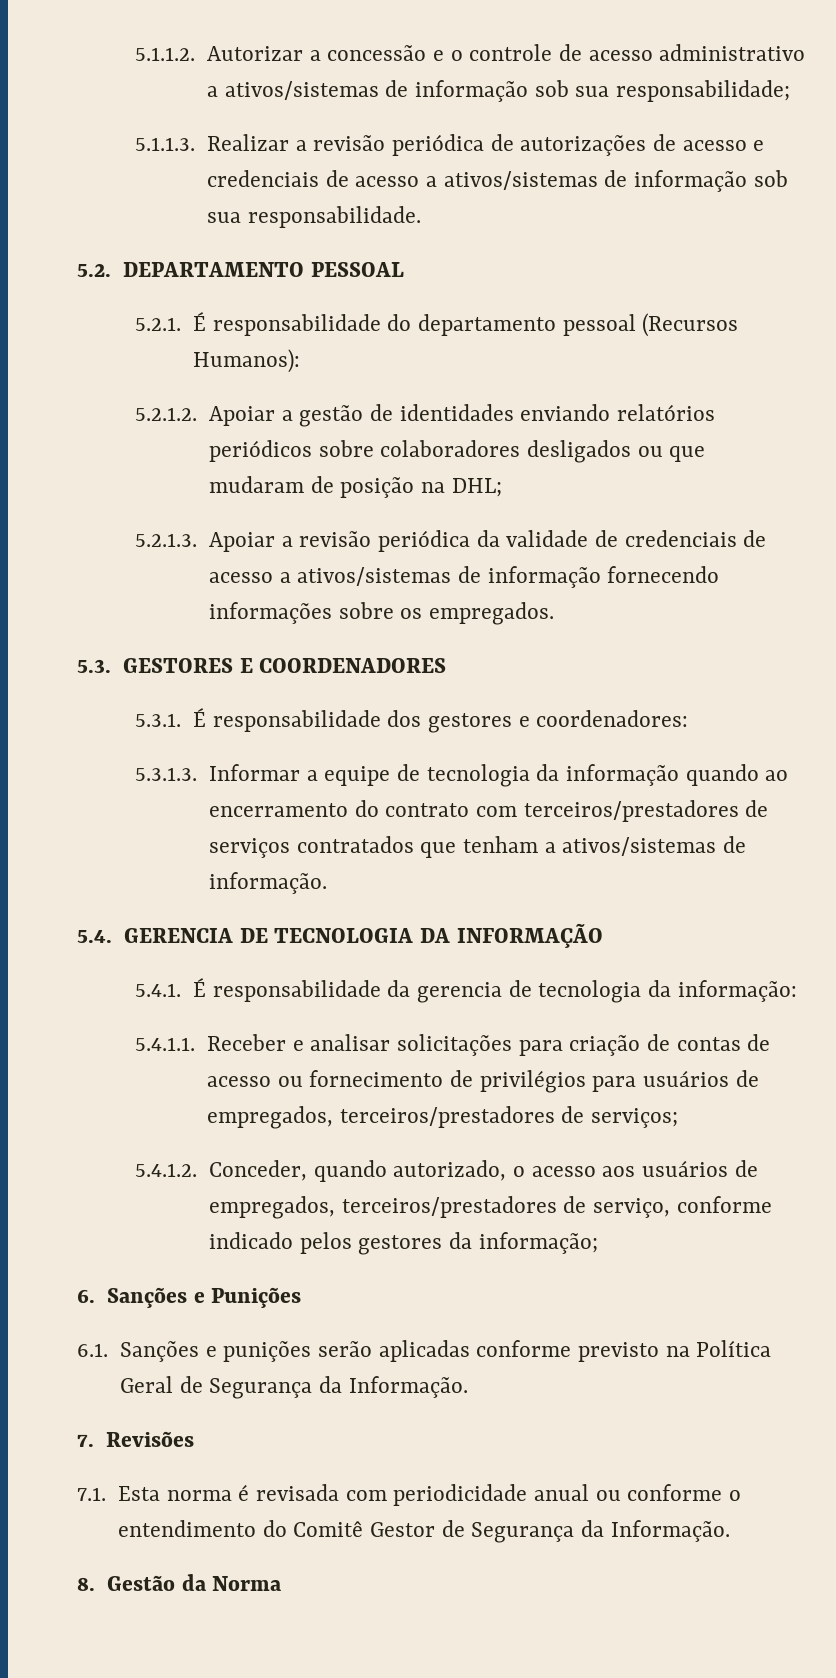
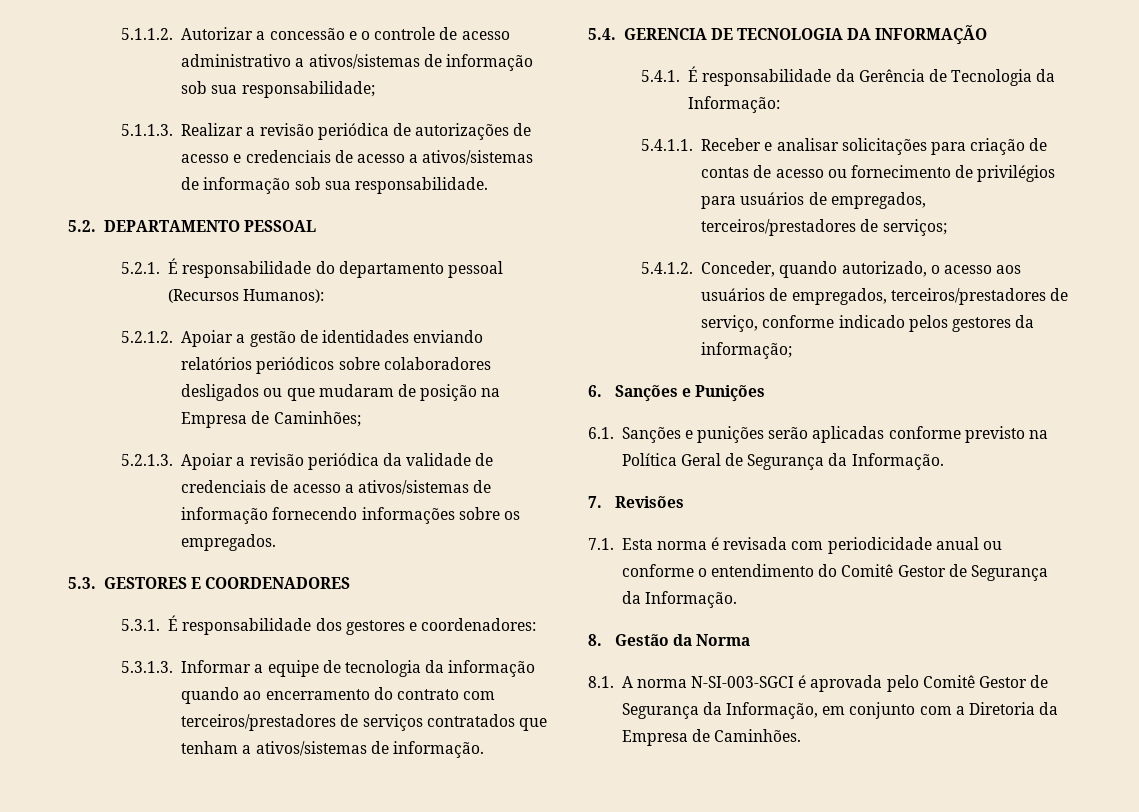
[451,478,502,497] DHL; -> [181,411,361,428] Empresa de Caminhões;
[417,980,797,1003] gerencia de tecnologia da informação: -> [858,69,1056,86] [688,96,781,113] Gerência de Tecnologia da Informação:
(283, 1583) none -> [588,675,1049,692] [621,702,1059,719] [621,729,802,746] // 8.1. A norma N-SI-003-SGCI é aprovada pelo Comitê Gestor de Segurança da Informação, em conjunto com a Diretoria da Empresa de Caminhões.

